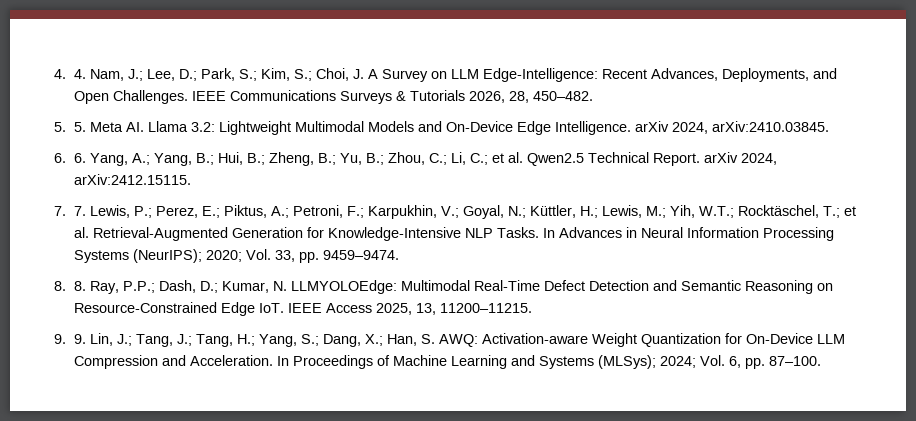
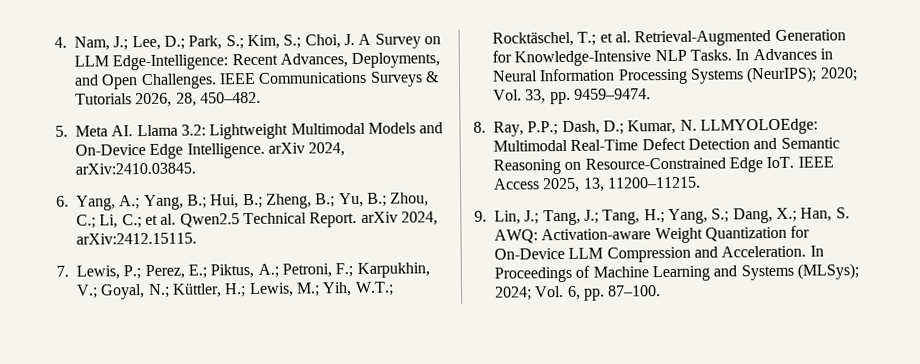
[54,69,86,79] 4. 4. -> [54,36,67,48] 4.
[73,122,86,132] 5. -> (68, 131) none
[73,153,86,163] 6. -> (69, 201) none
[73,206,86,216] 7. -> (69, 271) none
[73,281,86,291] 8. -> (486, 127) none
[73,334,86,344] 9. -> (487, 216) none

